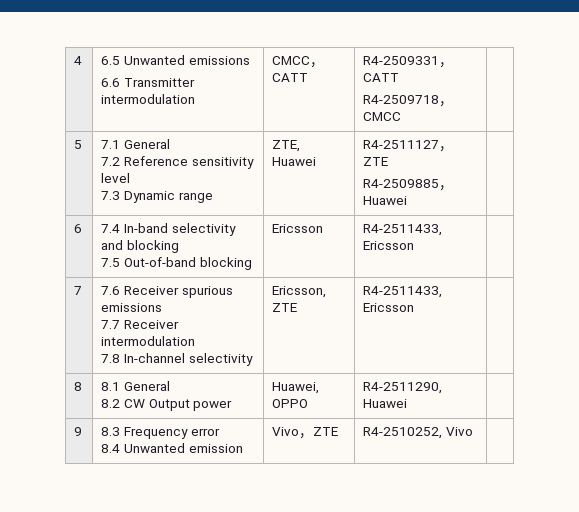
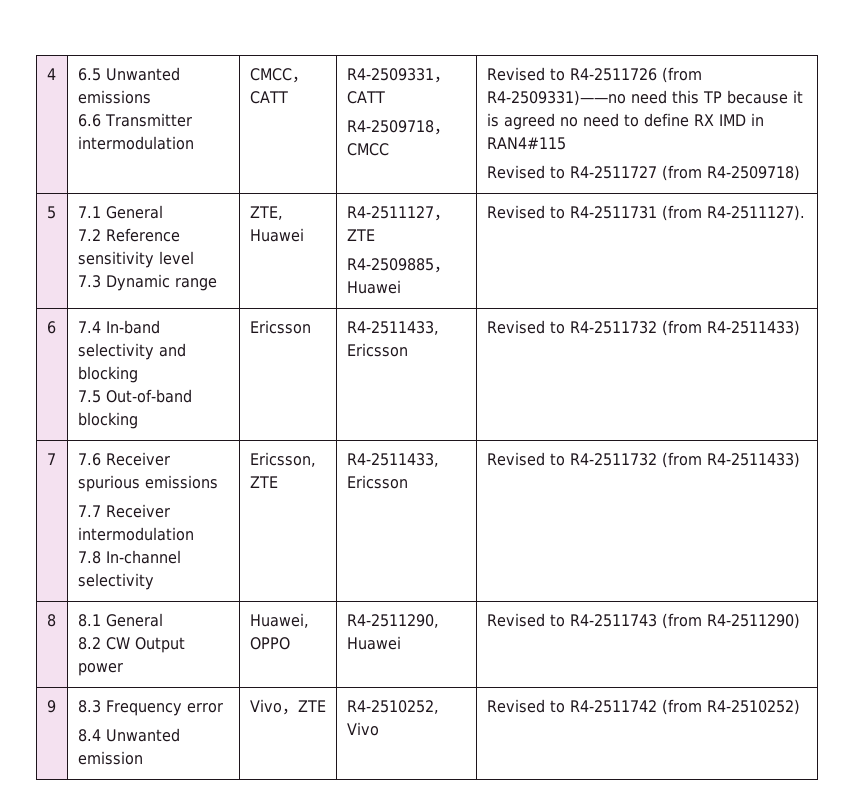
(402, 116) none -> [486,67,702,83] [486,90,803,106] [486,113,764,130] [486,137,566,150] [486,165,800,181] Revised to R4-2511726 (from R4-2509331)——no need this TP because it is agreed no need to define RX IMD in RAN4#115 // Revised to R4-2511727 (from R4-2509718)
(408, 200) none -> [486,205,805,221] Revised to R4-2511731 (from R4-2511127).
(415, 245) none -> [486,320,800,336] Revised to R4-2511732 (from R4-2511433)
(415, 307) none -> [486,452,800,468] Revised to R4-2511732 (from R4-2511433)
(408, 403) none -> [486,613,800,629] Revised to R4-2511743 (from R4-2511290)
(474, 431) none -> [486,699,800,715] Revised to R4-2511742 (from R4-2510252)

